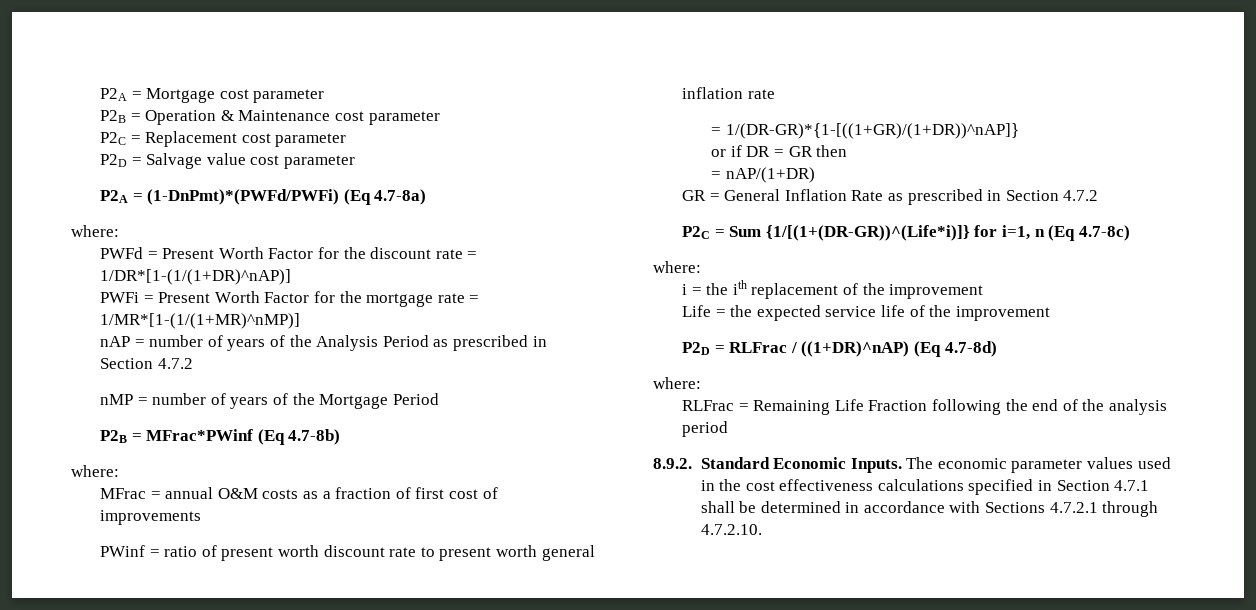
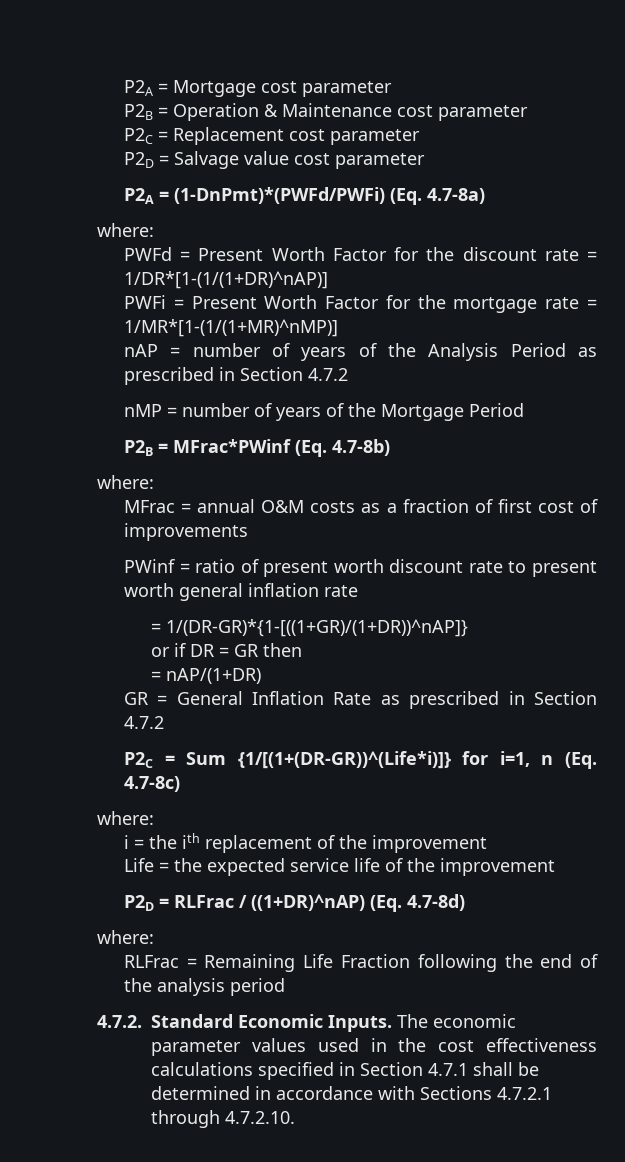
[343,189,371,205] (Eq -> [389,188,422,205] (Eq.
[257,429,285,445] (Eq -> [294,440,327,457] (Eq.
[1048,225,1076,241] (Eq -> [565,752,598,769] (Eq.
[914,341,942,357] (Eq -> [369,895,402,912] (Eq.
[653,458,692,469] 8.9.2. -> [97,1015,142,1028] 4.7.2.

